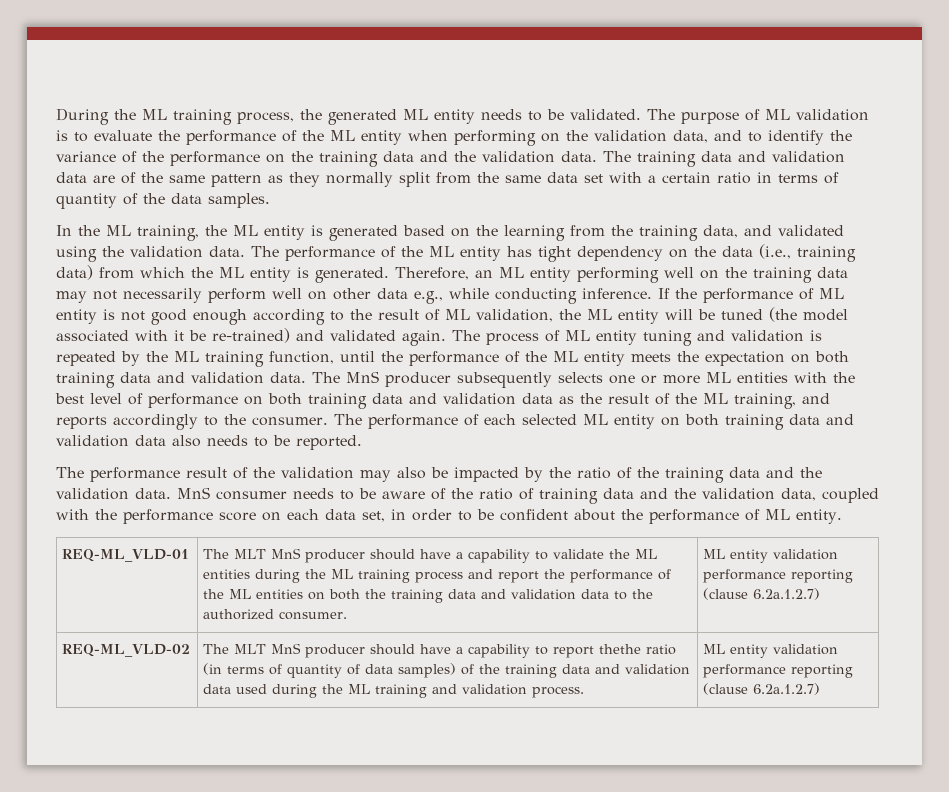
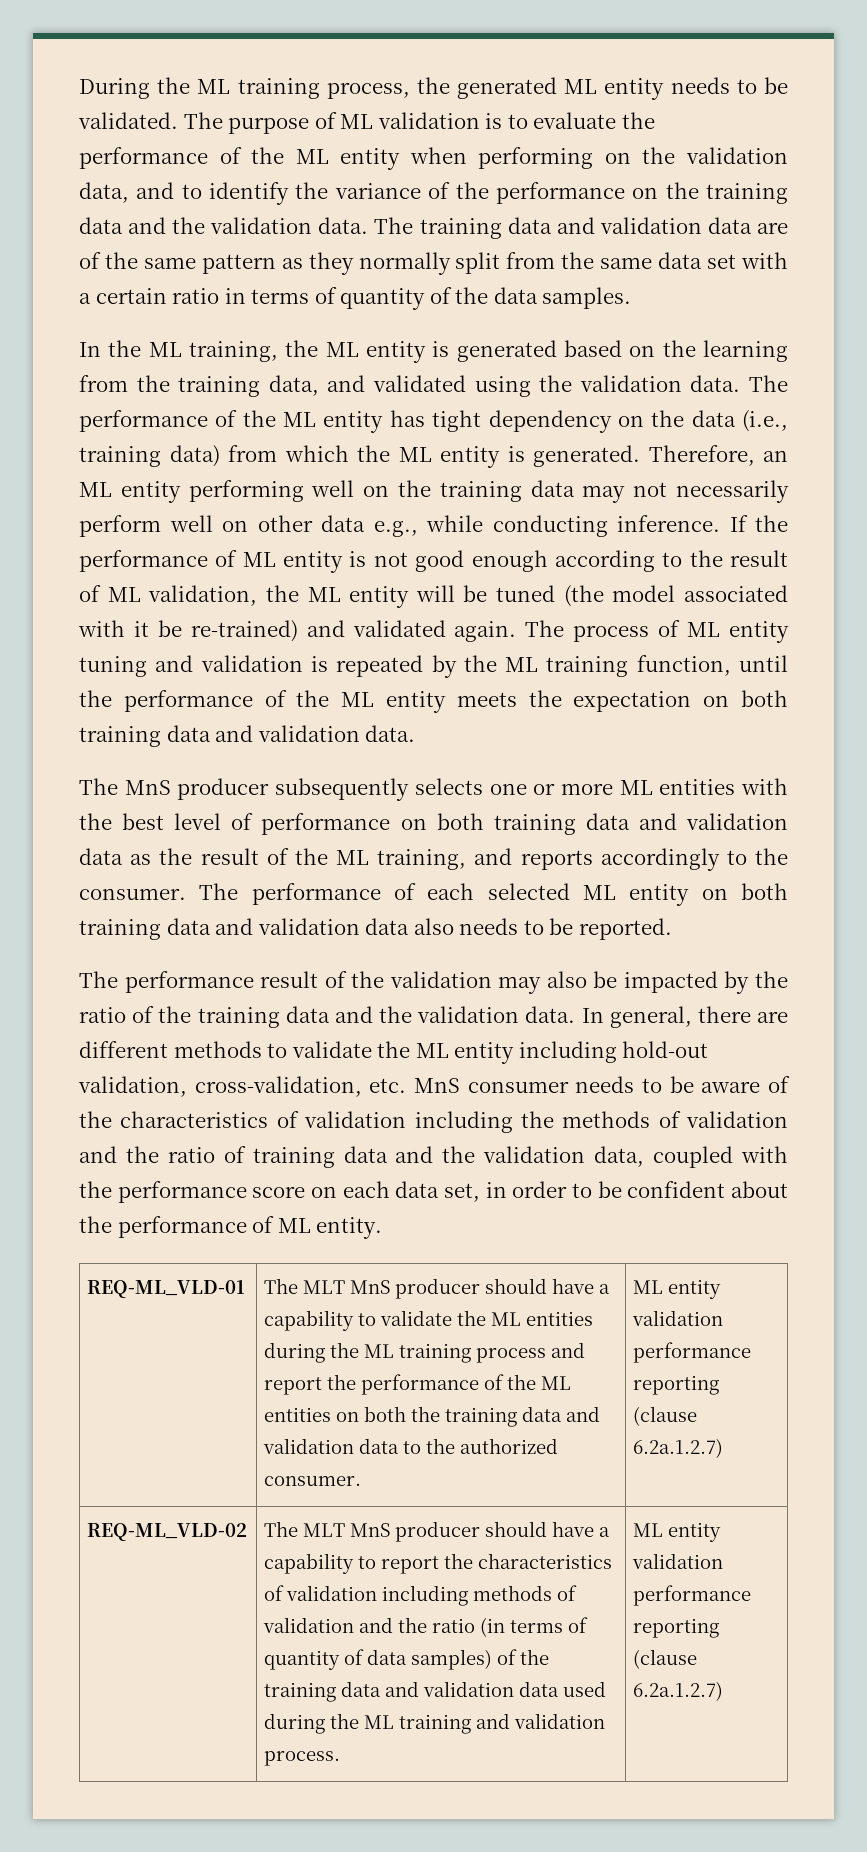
(306, 377) none -> (416, 733) //
(171, 493) none -> [581,1006,788,1028] [79,1041,709,1064] [78,1076,407,1097] In general, there are different methods to validate the ML entity including hold-out validation, cross-validation, etc.
(473, 493) none -> [120,1111,788,1133] [79,1146,159,1163] characteristics of validation including the methods of validation and the
[599,644,642,654] thethe -> [444,1553,613,1569] [264,1585,578,1606] [263,1617,428,1633] the characteristics of validation including methods of validation and the

